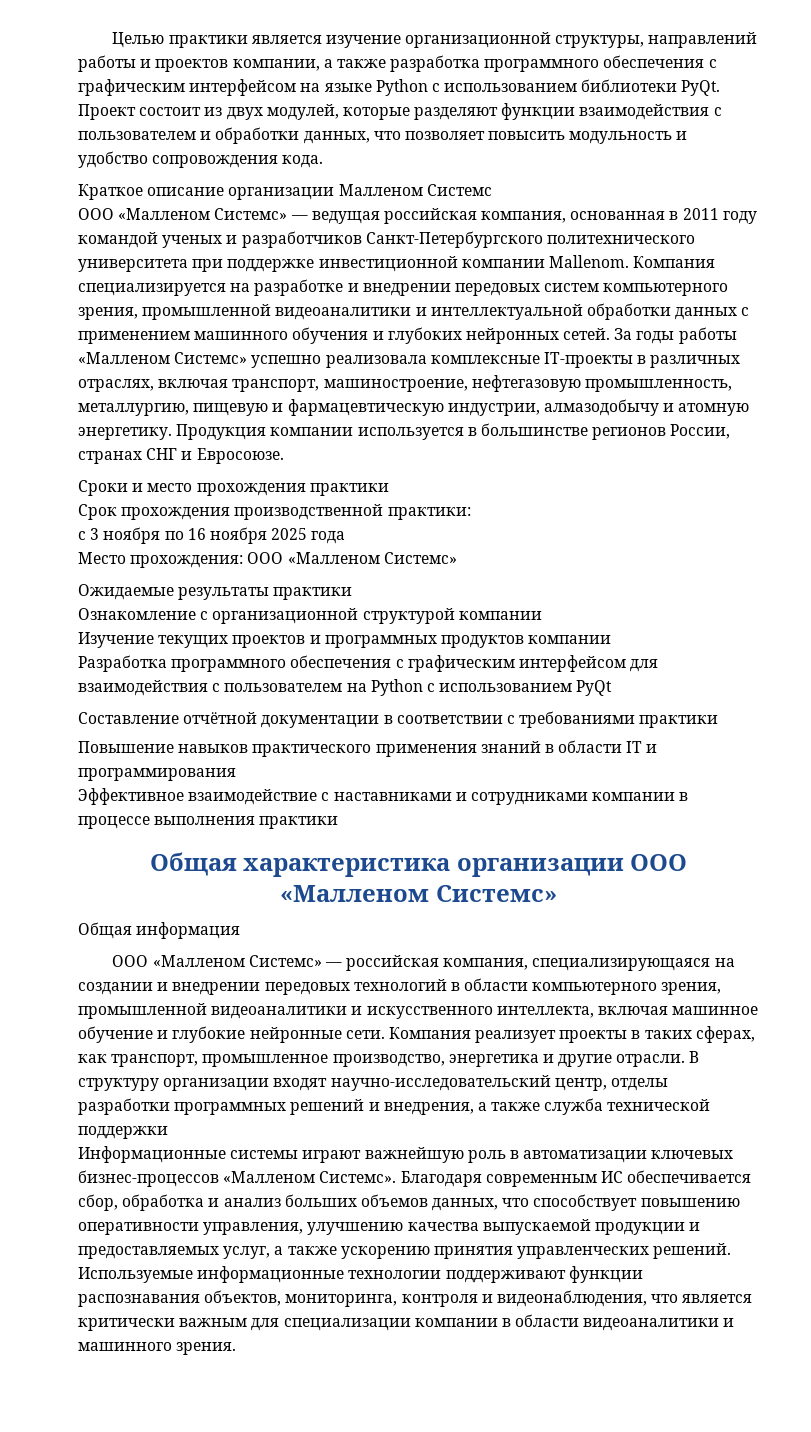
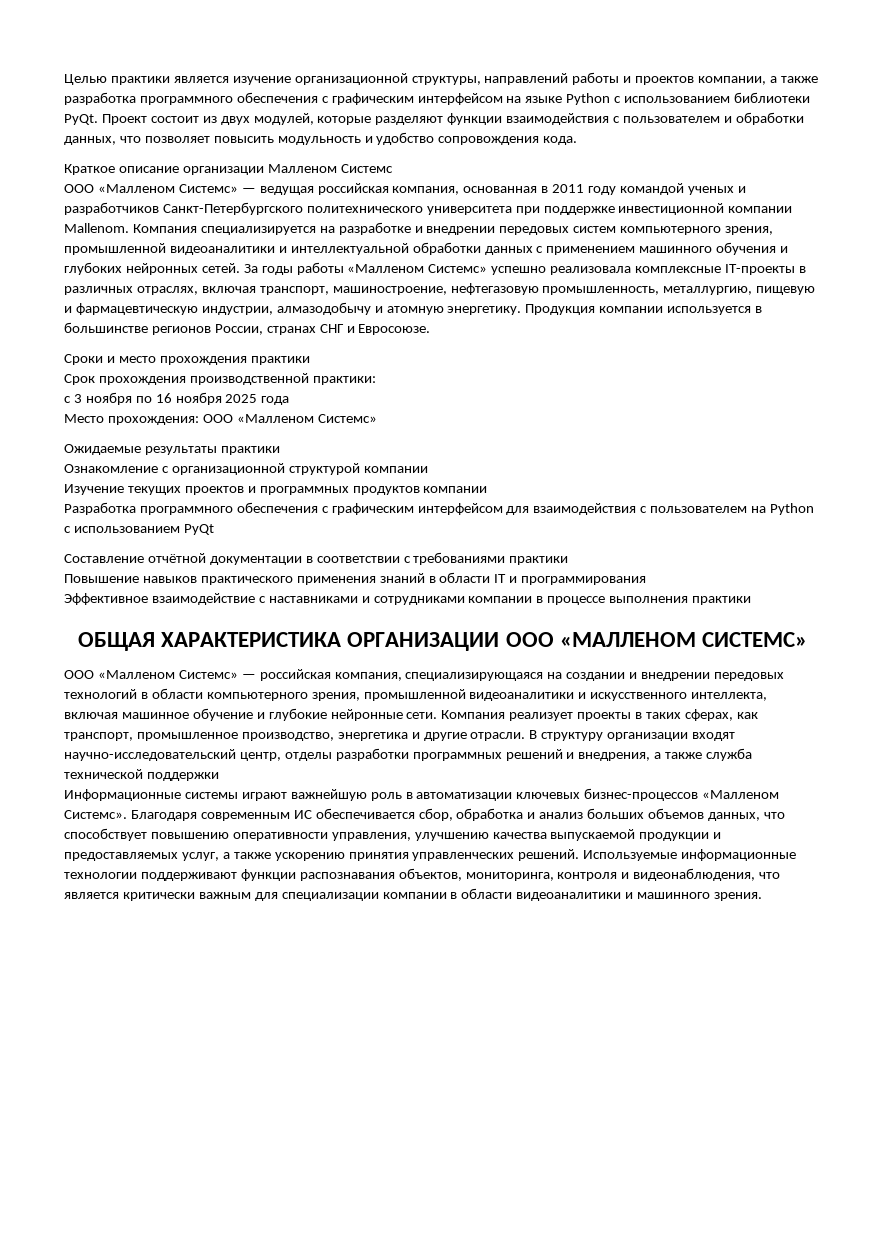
[149,852,688,877] [280,885,557,902] [78,922,241,939] Общая характеристика организации ООО «Малленом Системс» // Общая информация -> [78,632,807,651] ОБЩАЯ ХАРАКТЕРИСТИКА ОРГАНИЗАЦИИ ООО «МАЛЛЕНОМ СИСТЕМС»

